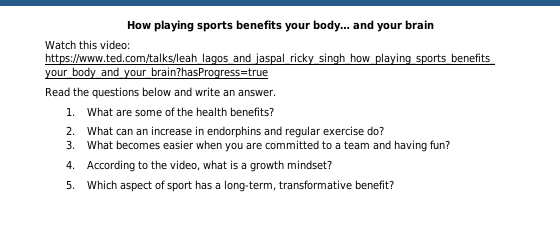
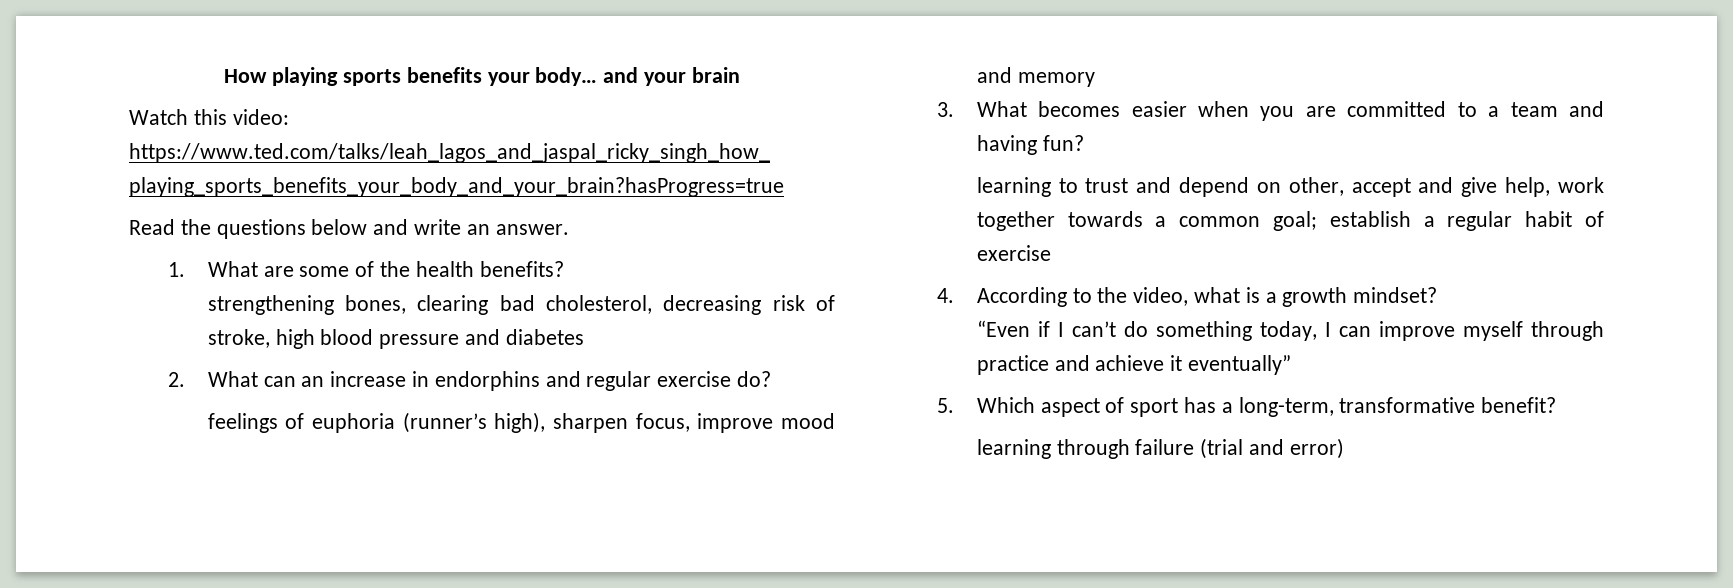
(274, 112) none -> [207,295,836,315] [207,329,584,349] // strengthening bones, clearing bad cholesterol, decreasing risk of stroke, high blood pressure and diabetes
(384, 131) none -> [207,412,835,433] [976,67,1095,87] // feelings of euphoria (runner’s high), sharpen focus, improve mood and memory
(450, 145) none -> [976,177,1604,197] [976,211,1604,231] [976,245,1051,261] // learning to trust and depend on other, accept and give help, work together towards a common goal; establish a regular habit of exercise
(332, 165) none -> [976,320,1604,341] [976,355,1291,375] // “Even if I can’t do something today, I can improve myself through practice and achieve it eventually”
(394, 185) none -> [976,438,1344,459] // learning through failure (trial and error)

